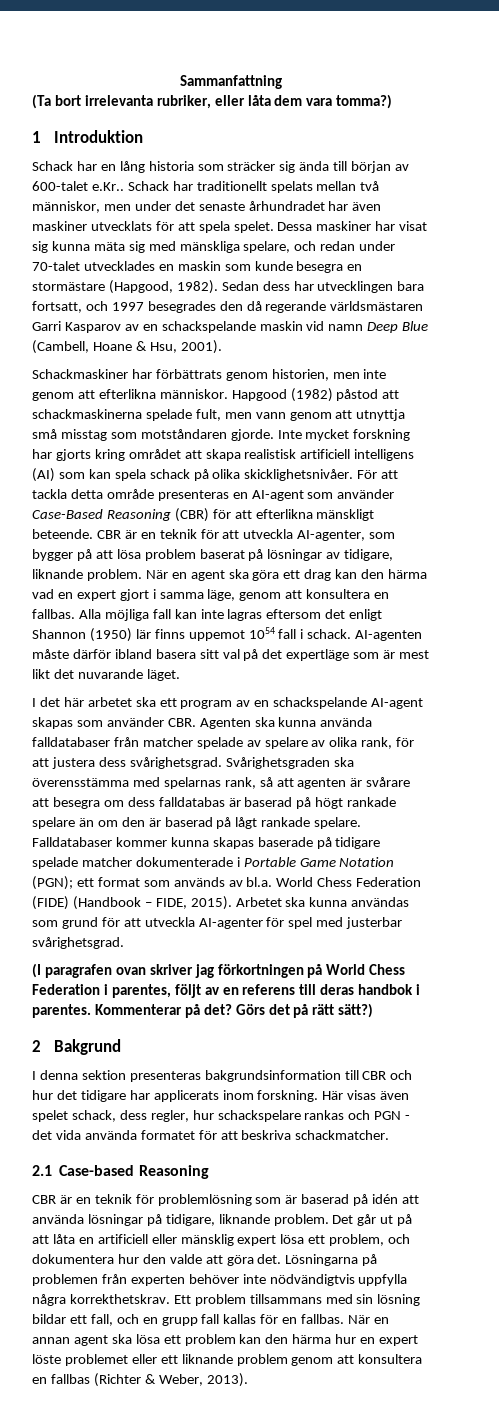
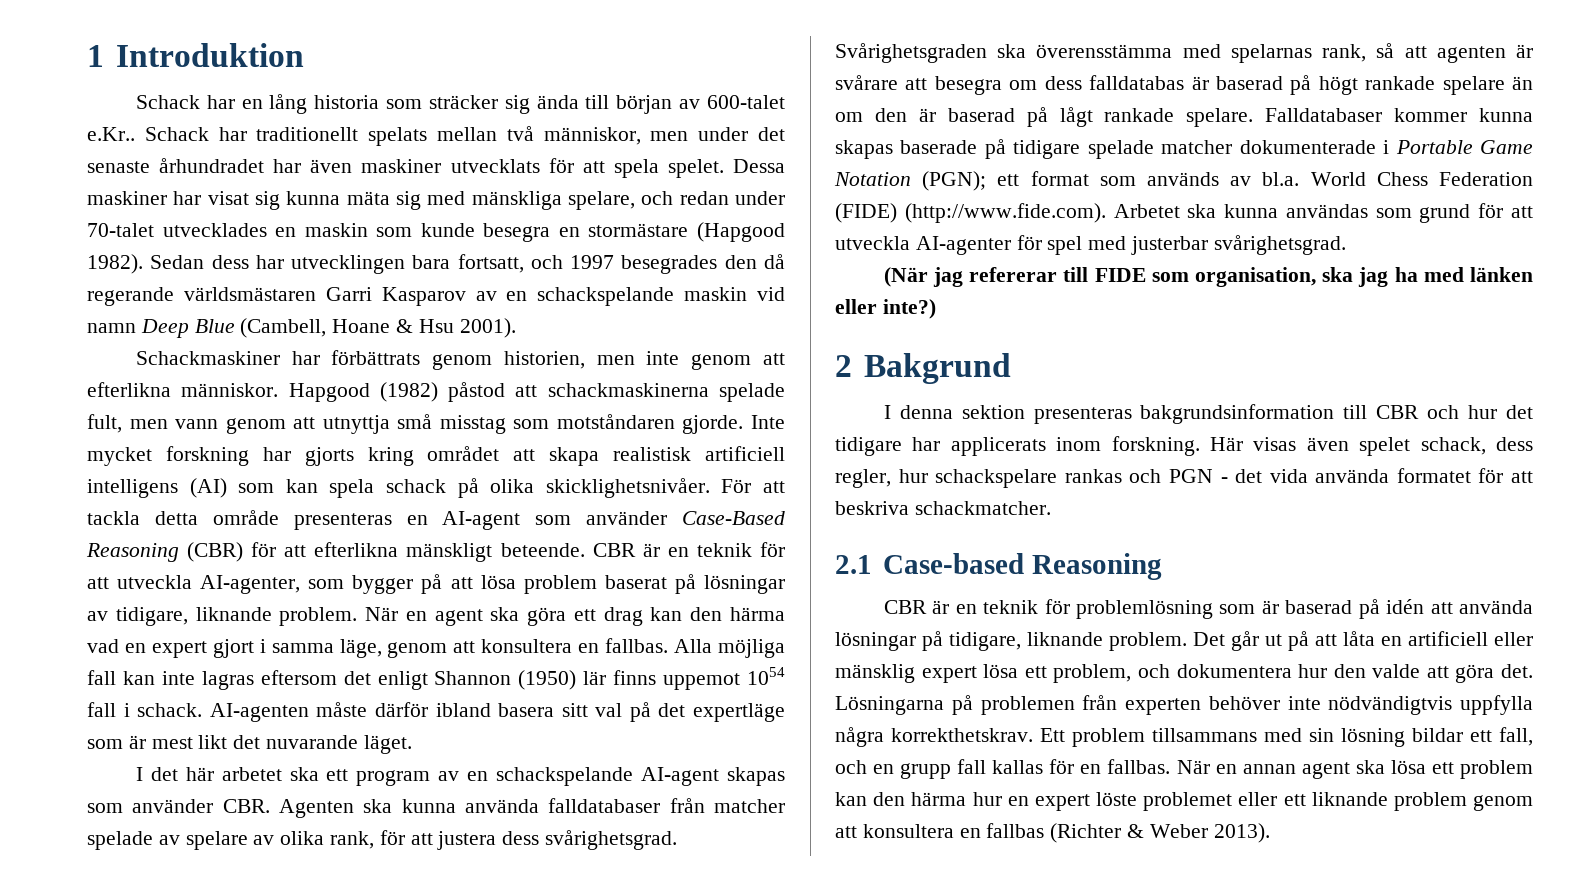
[180,75,282,89] [32,94,393,109] Sammanfattning // (Ta bort irrelevanta rubriker, eller låta dem vara tomma?) // -> (87, 56) none
[108,280,173,294] (Hapgood, -> [696,222,785,242] (Hapgood
[149,342,177,353] Hsu, -> [418,319,454,333] Hsu
[72,896,232,910] (Handbook – FIDE, 2015). -> [904,203,1106,223] (http://www.fide.com).
[32,963,406,978] [32,984,421,998] [32,1003,374,1018] (I paragrafen ovan skriver jag förkortningen på World Chess Federation i parentes, följt av en referens till deras handbok i parentes. Kommenterar på det? Görs det på rätt sätt?) -> [883,267,1533,287] [835,299,936,319] (När jag refererar till FIDE som organisation, ska jag ha med länken eller inte?)
[158,1374,203,1386] Weber, -> [1149,824,1208,838] Weber

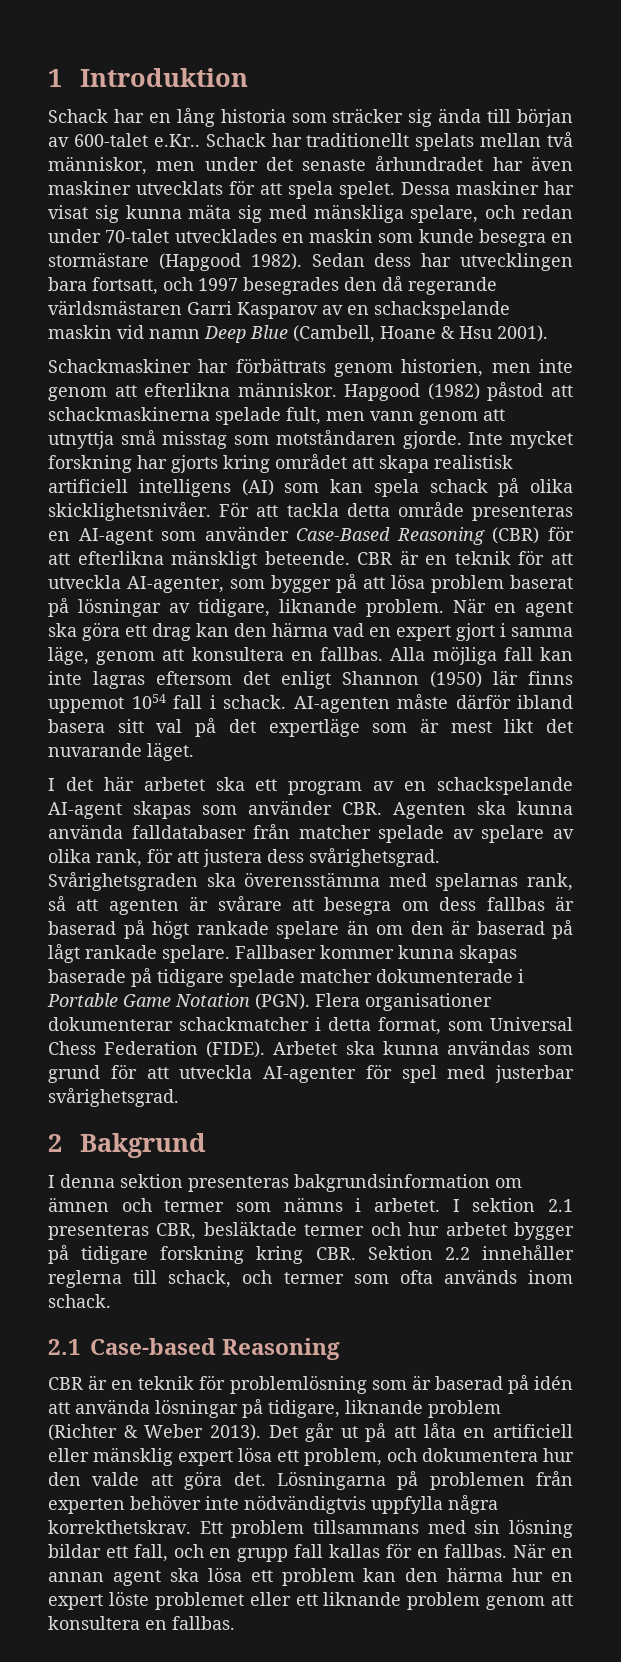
[1089,75,1185,90] falldatabas -> [486,897,545,911] fallbas
[1265,108,1383,122] Falldatabaser -> [235,945,316,959] Fallbaser
[922,171,1533,191] [835,203,1106,223] (PGN); ett format som används av bl.a. World Chess Federation (FIDE) (http://www.fide.com). -> [255,993,492,1011] [48,1017,573,1035] [48,1041,266,1058] (PGN). Flera organisationer dokumenterar schackmatcher i detta format, som Universal Chess Federation (FIDE).
[883,267,1533,287] [835,299,936,319] // (När jag refererar till FIDE som organisation, ska jag ha med länken eller inte?) -> (179, 1097) none
[1343,405,1533,419] [835,436,1533,456] [835,468,1533,488] [835,501,1051,515] till CBR och hur det tidigare har applicerats inom forskning. Här visas även spelet schack, dess regler, hur schackspelare rankas och PGN - det vida använda formatet för att beskriva schackmatcher. -> [495,1178,522,1188] [48,1197,573,1212] [48,1221,574,1240] [48,1245,574,1264] [48,1269,573,1288] [48,1294,111,1308] om ämnen och termer som nämns i arbetet. I sektion 2.1 presenteras CBR, besläktade termer och hur arbetet bygger på tidigare forskning kring CBR. Sektion 2.2 innehåller reglerna till schack, och termer som ofta används inom schack.
[1109,632,1187,651] problem. -> [428,1400,501,1418] [48,1424,261,1441] problem (Richter & Weber 2013).
[986,823,1270,843] fallbas (Richter & Weber 2013). -> [172,1616,235,1630] fallbas.

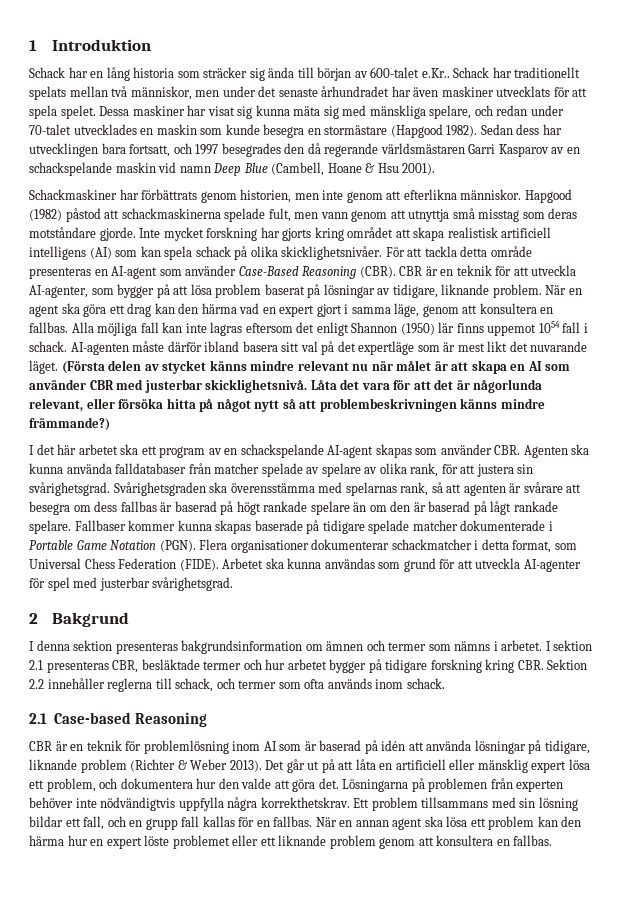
[275,430,396,445] motståndaren -> [548,208,578,219] [29,227,96,238] deras motståndare
[492,526,574,544] [48,550,350,569] (CBR) för att efterlikna mänskligt beteende. -> [359,266,396,278] (CBR).
(194, 751) none -> [61,360,571,374] [29,379,543,393] [29,398,545,412] [29,417,110,431] (Första delen av stycket känns mindre relevant nu när målet är att skapa en AI som använder CBR med justerbar skicklighetsnivå. Låta det vara för att det är någorlunda relevant, eller försöka hitta på något nytt så att problembeskrivningen känns mindre främmande?)
[267,849,304,863] dess -> [517,464,534,474] sin
(367, 1384) none -> [232,741,277,751] inom AI

